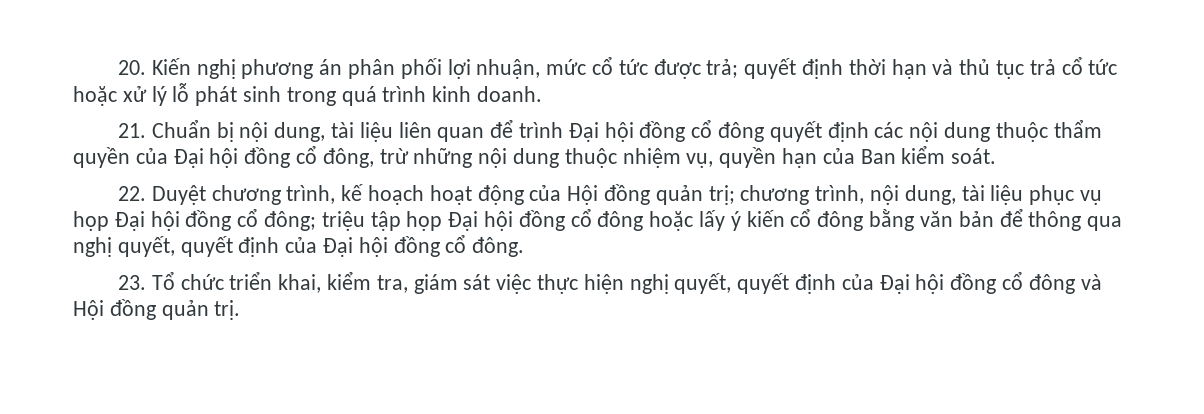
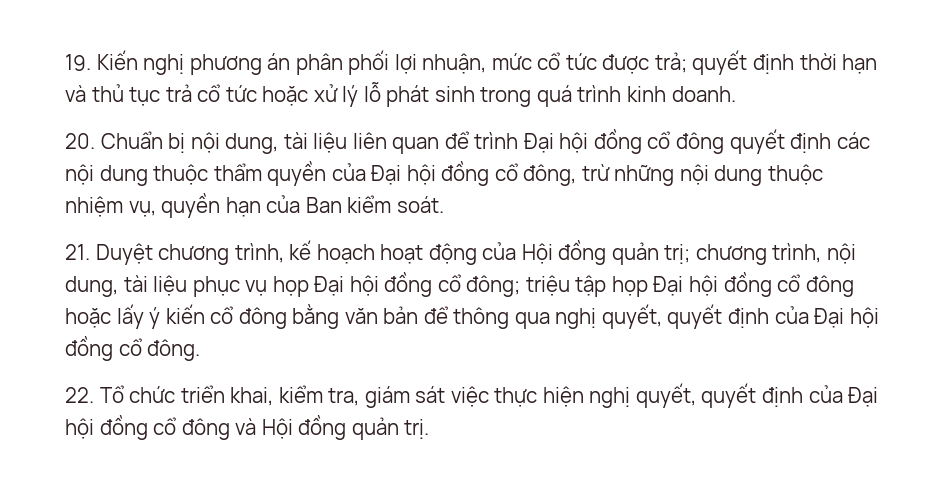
[117,60,146,75] 20. -> [65,54,91,71] 19.
[117,123,146,138] 21. -> [65,133,95,149] 20.
[117,186,146,201] 22. -> [65,244,90,260] 21.
[117,275,146,290] 23. -> [65,387,94,403] 22.

